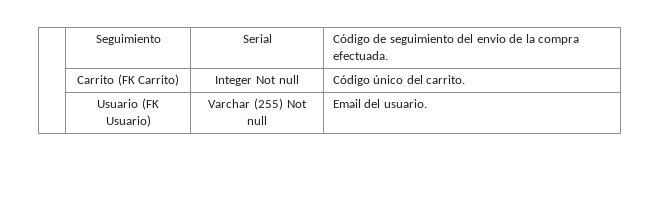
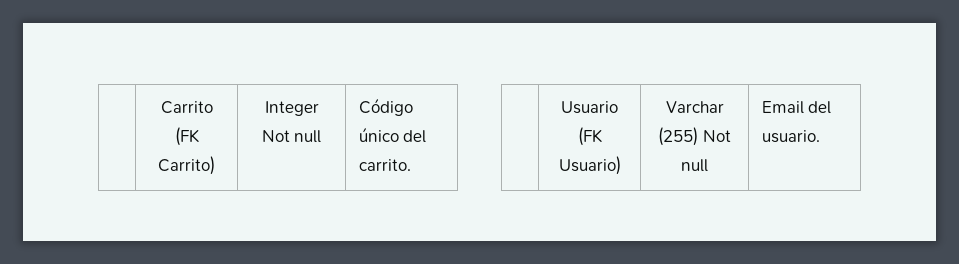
[95,34,161,45] [242,34,272,43] [332,34,580,45] [332,51,388,60] | Seguimiento | Serial | Código de seguimiento del envio de la compra efectuada. // -> (160, 107) none

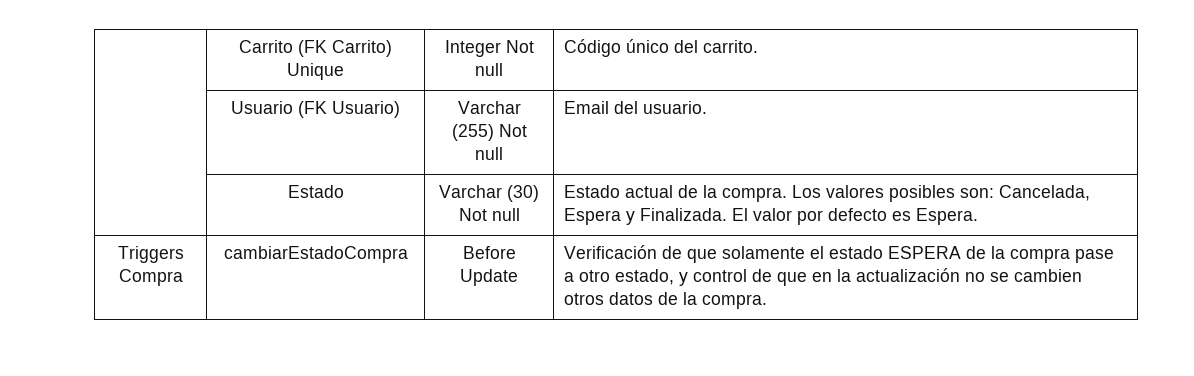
(215, 165) none -> [287,63,344,80] Unique
(820, 136) none -> [287,185,344,198] [439,185,539,202] [458,208,520,221] [564,185,1091,202] [564,208,979,225] [117,246,184,263] [118,269,183,286] [223,246,408,263] [462,246,516,259] [460,269,518,286] [564,245,1115,263] [564,268,1083,286] [564,292,768,309] // | Estado | Varchar (30) Not null | Estado actual de la compra. Los valores posibles son: Cancelada, Espera y Finalizada. El valor por defecto es Espera. // Triggers Compra | cambiarEstadoCompra | Before Update | Verificación de que solamente el estado ESPERA de la compra pase a otro estado, y control de que en la actualización no se cambien otros datos de la compra.

